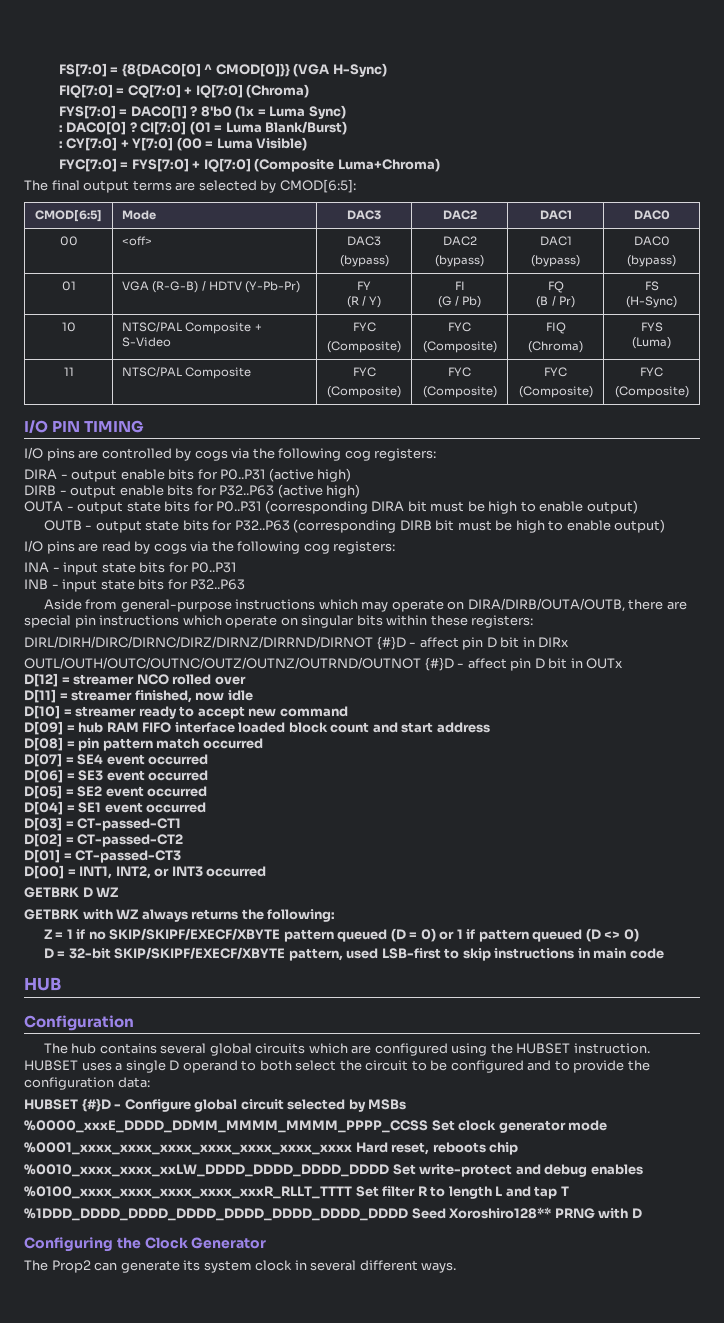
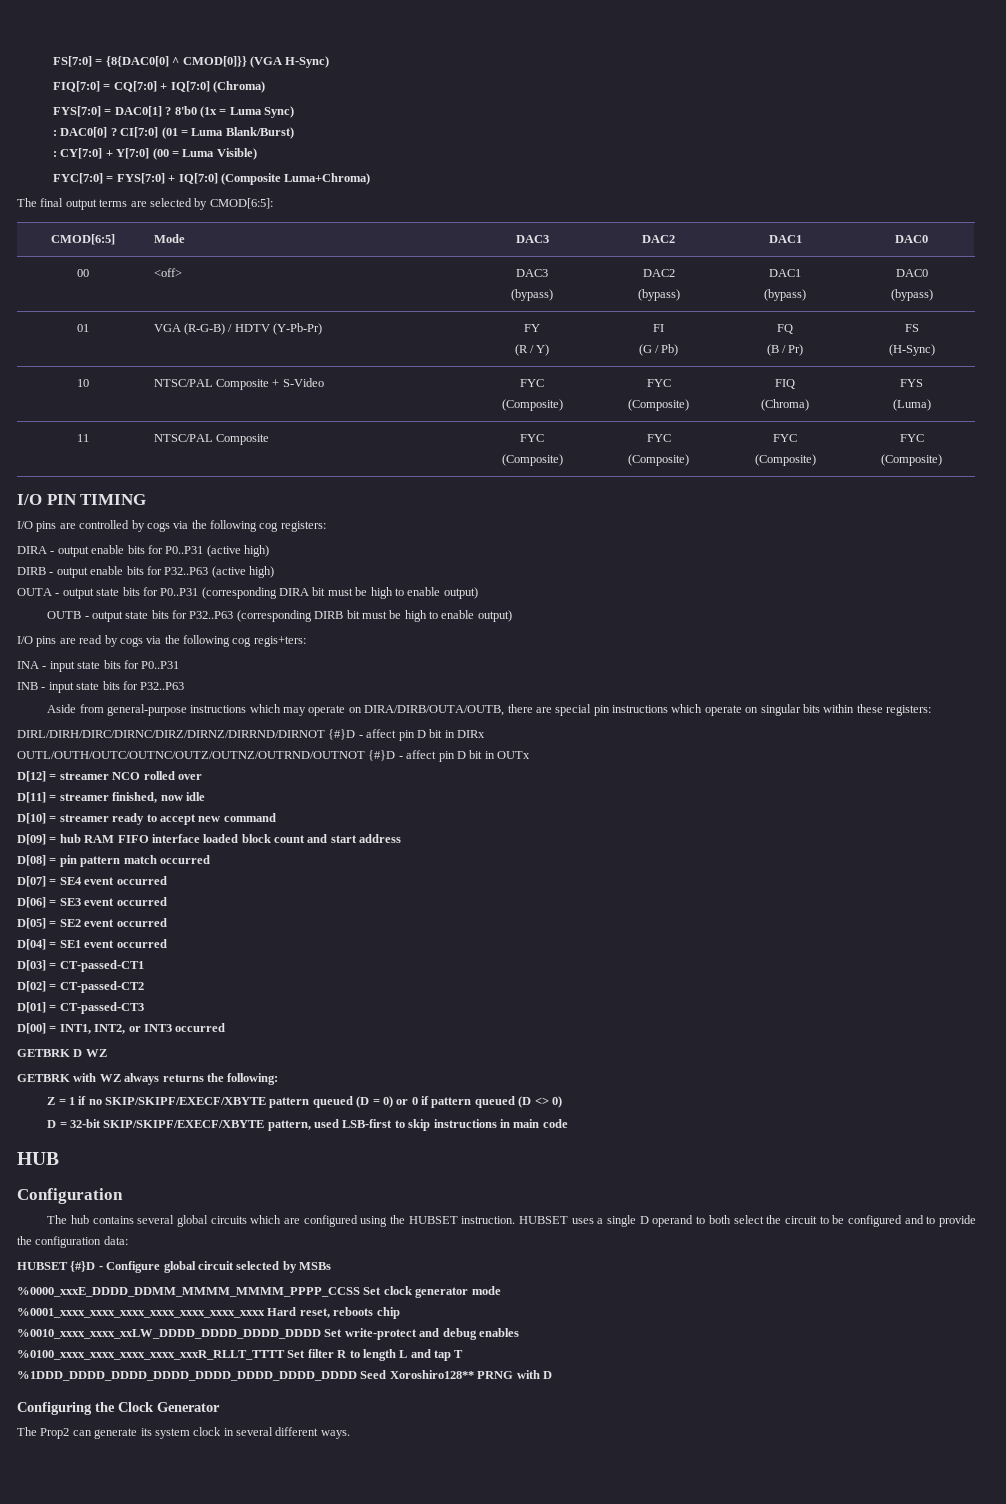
[333,541,396,554] registers: -> [253,636,306,647] regis+ters:
[456,929,463,939] 1 -> [411,1097,418,1105] 0

